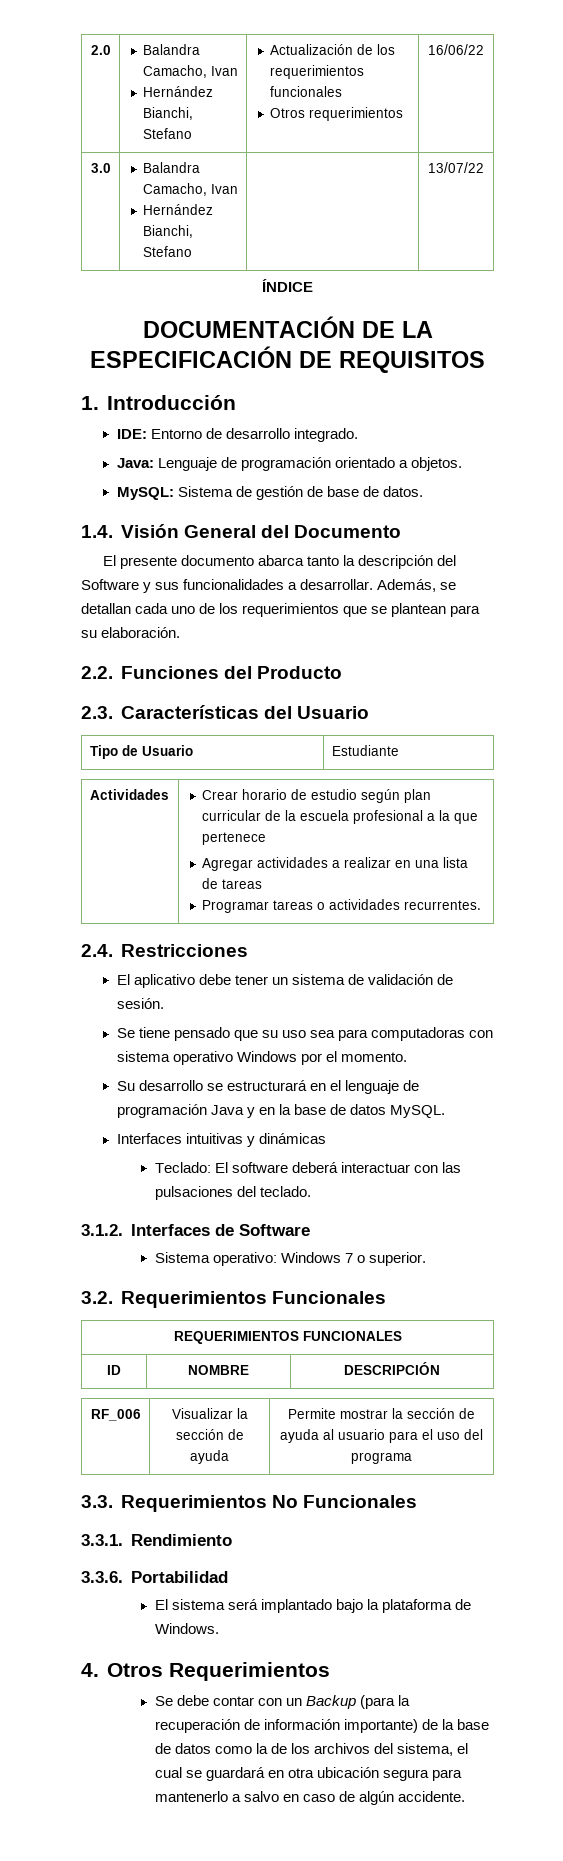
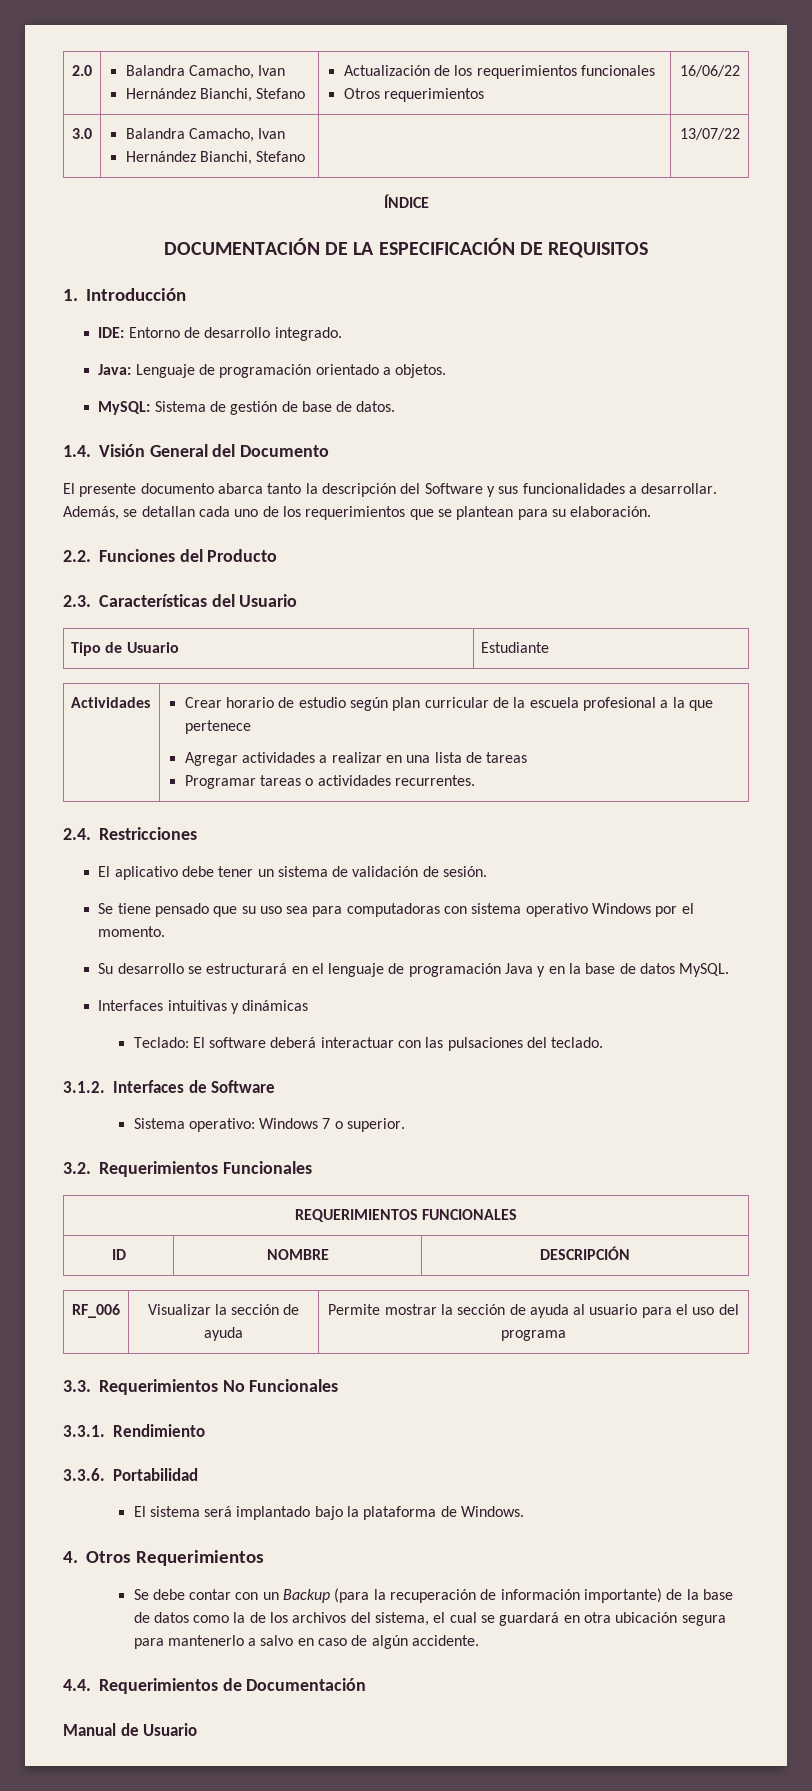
(466, 1796) none -> [63,1678,367,1694] [63,1723,198,1736] // 4.4. Requerimientos de Documentación // Manual de Usuario

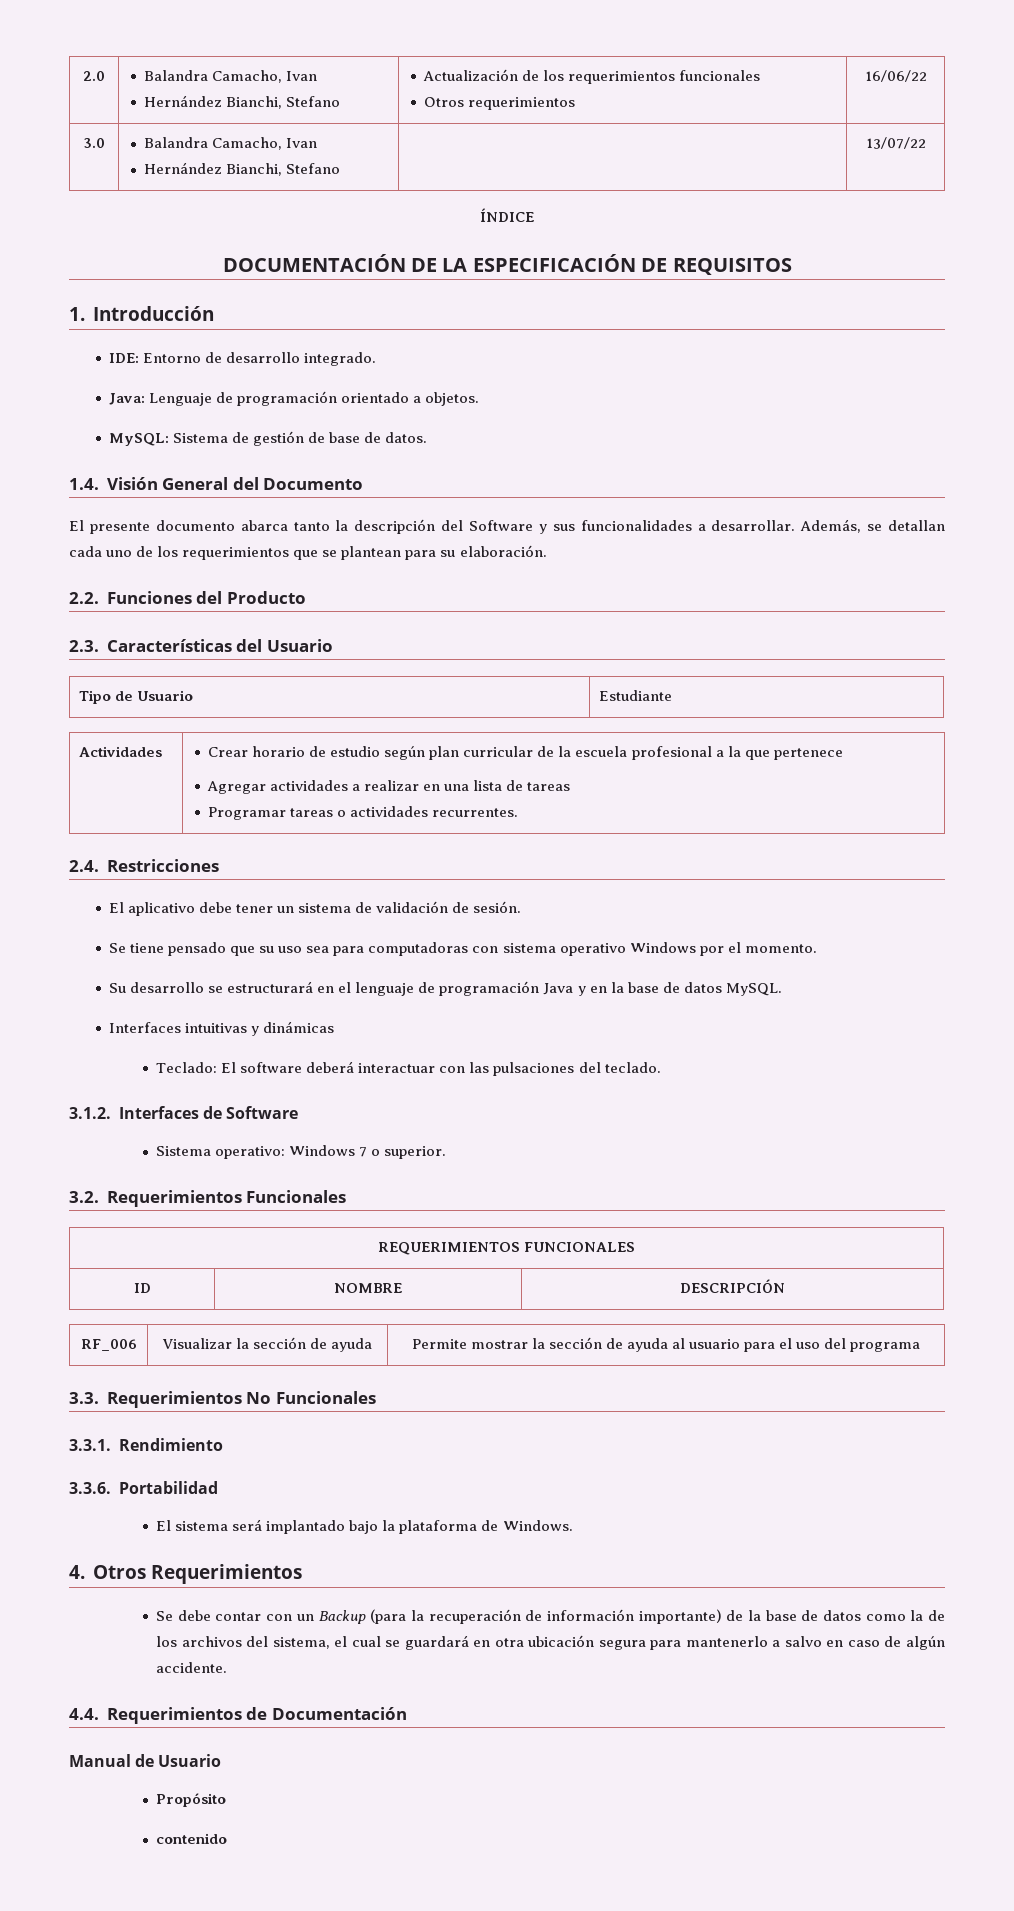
(198, 1729) none -> [156,1793,227,1807] [156,1833,228,1844] // Propósito // contenido

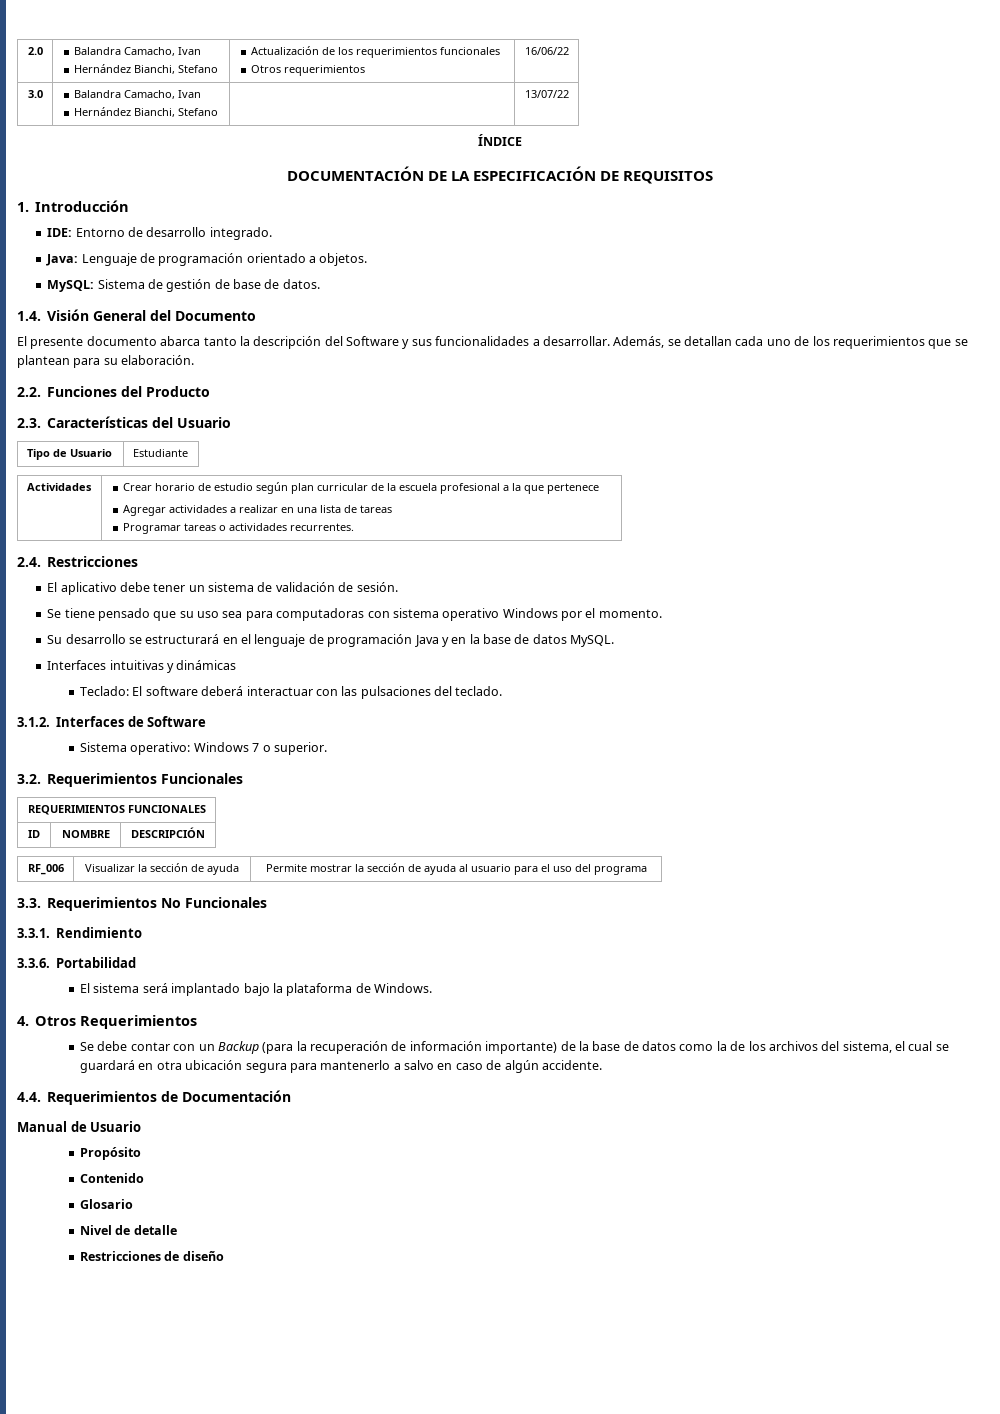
[156,1833,228,1844] contenido -> [80,1173,145,1183] [80,1199,134,1209] [80,1225,177,1235] [80,1251,224,1261] Contenido // Glosario // Nivel de detalle // Restricciones de diseño

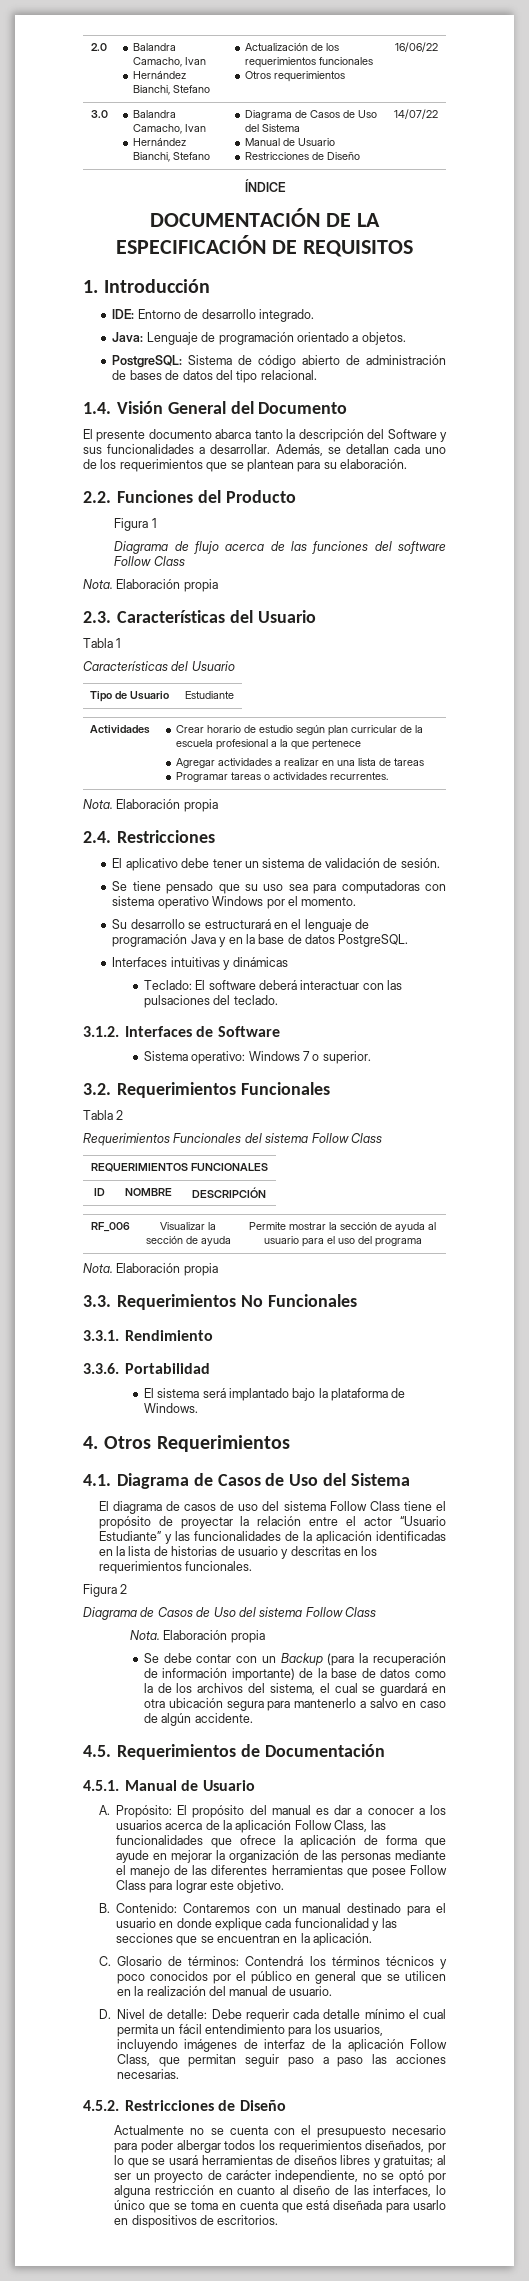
[524,90,569,98] | 13/07/22 -> [244,110,377,120] [244,124,300,132] [244,138,335,146] [244,151,360,160] [394,109,438,119] Diagrama de Casos de Uso del Sistema // Manual de Usuario // Restricciones de Diseño | 14/07/22
[47,280,95,292] MySQL: -> [112,355,183,368] PostgreSQL:
[166,279,320,292] gestión de base de datos. -> [258,355,446,368] [112,370,317,383] código abierto de administración de bases de datos del tipo relacional.
(211, 391) none -> [114,518,157,531] [114,541,446,554] [114,556,185,566] [83,579,218,592] // Figura 1 // Diagrama de flujo acerca de las funciones del software Follow Class // Nota. Elaboración propia
(232, 422) none -> [83,638,122,648] [83,661,235,671] // Tabla 1 // Características del Usuario
(354, 527) none -> [83,799,218,812] // Nota. Elaboración propia
[570,635,615,647] MySQL. -> [338,934,409,947] PostgreSQL.
(244, 778) none -> [83,1110,124,1120] [83,1133,382,1146] // Tabla 2 // Requerimientos Funcionales del sistema Follow Class
(647, 870) none -> [83,1263,218,1276] // Nota. Elaboración propia
(198, 1022) none -> [83,1473,410,1489] [98,1501,447,1514] [98,1516,446,1529] [98,1531,446,1544] [98,1546,378,1559] [98,1561,253,1574] [83,1584,128,1597] [83,1607,376,1620] [130,1630,265,1643] // 4.1. Diagrama de Casos de Uso del Sistema // El diagrama de casos de uso del sistema Follow Class tiene el propósito de proyectar la relación entre el actor “Usuario Estudiante” y las funcionalidades de la aplicación identificadas en la lista de historias de usuario y descritas en los requerimientos funcionales. // Figura 2 // Diagrama de Casos de Uso del sistema Follow Class // Nota. Elaboración propia
[17,1092,41,1102] 4.4. -> [83,1745,111,1757] 4.5.
[17,1121,142,1132] [80,1147,142,1160] [80,1173,145,1183] [80,1199,134,1209] [80,1225,177,1235] [80,1251,224,1261] Manual de Usuario // Propósito // Contenido // Glosario // Nivel de detalle // Restricciones de diseño -> [83,1780,255,1791] [98,1805,447,1818] [115,1820,386,1833] [115,1835,446,1848] [115,1850,446,1863] [115,1865,447,1878] [115,1880,285,1893] [98,1903,446,1916] [115,1918,397,1931] [115,1933,373,1946] [98,1956,447,1969] [116,1971,447,1984] [116,1986,333,1996] [98,2009,447,2022] [116,2024,384,2037] [116,2039,447,2052] [116,2054,446,2067] [116,2069,179,2079] [83,2100,286,2111] [114,2125,446,2138] [114,2140,446,2153] [114,2155,446,2168] [114,2170,446,2183] [114,2185,446,2198] [114,2200,446,2213] [114,2215,279,2228] 4.5.1. Manual de Usuario // A. Propósito: El propósito del manual es dar a conocer a los usuarios acerca de la aplicación Follow Class, las funcionalidades que ofrece la aplicación de forma que ayude en mejorar la organización de las personas mediante el manejo de las diferentes herramientas que posee Follow Class para lograr este objetivo. // B. Contenido: Contaremos con un manual destinado para el usuario en donde explique cada funcionalidad y las secciones que se encuentran en la aplicación. // C. Glosario de términos: Contendrá los términos técnicos y poco conocidos por el público en general que se utilicen en la realización del manual de usuario. // D. Nivel de detalle: Debe requerir cada detalle mínimo el cual permita un fácil entendimiento para los usuarios, incluyendo imágenes de interfaz de la aplicación Follow Class, que permitan seguir paso a paso las acciones necesarias. // 4.5.2. Restricciones de Diseño // Actualmente no se cuenta con el presupuesto necesario para poder albergar todos los requerimientos diseñados, por lo que se usará herramientas de diseños libres y gratuitas; al ser un proyecto de carácter independiente, no se optó por alguna restricción en cuanto al diseño de las interfaces, lo único que se toma en cuenta que está diseñada para usarlo en dispositivos de escritorios.

